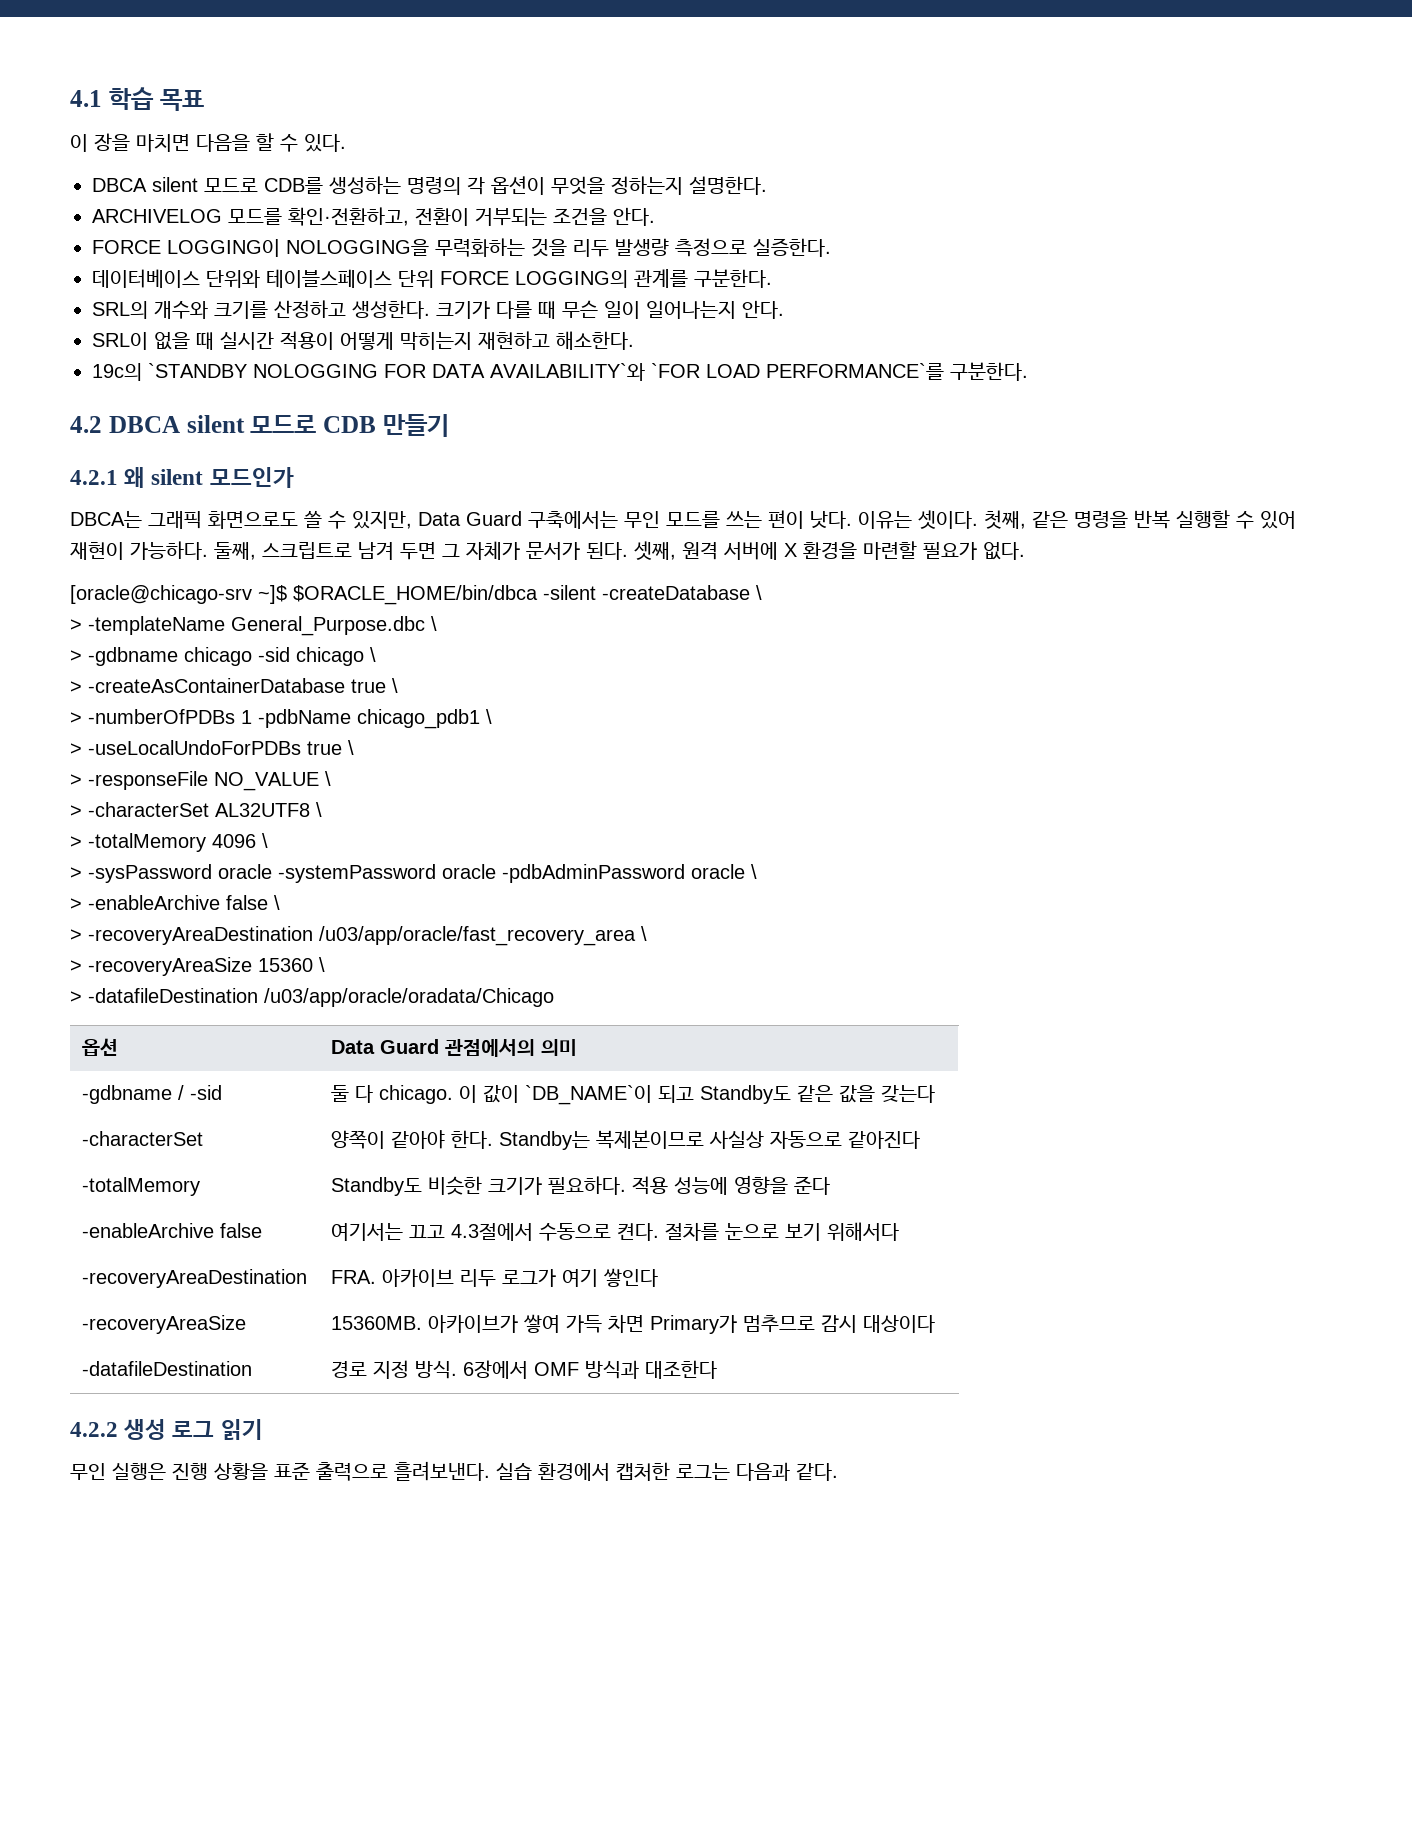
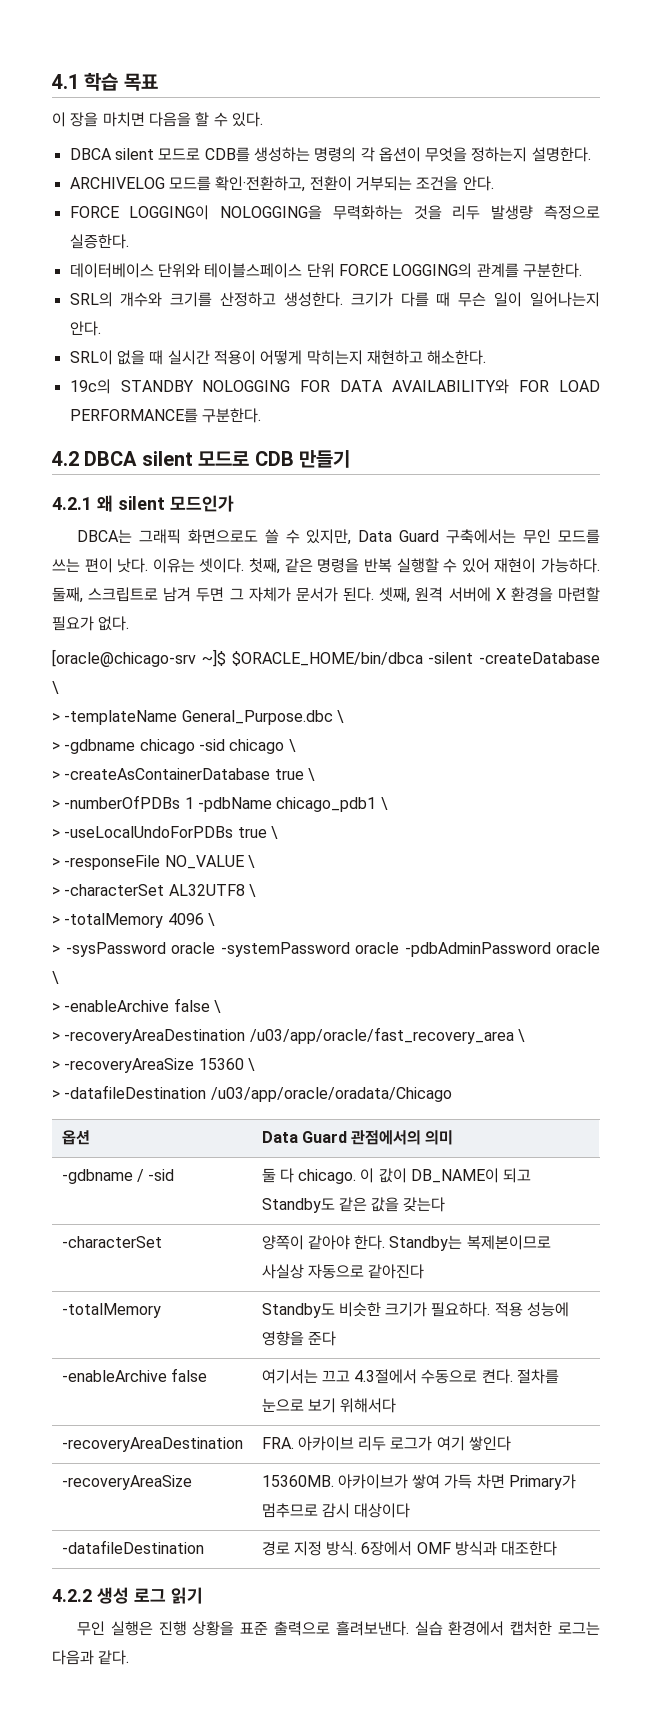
[148,363,247,378] `STANDBY -> [120,380,194,392] STANDBY
[490,363,944,381] AVAILABILITY`와 `FOR LOAD PERFORMANCE`를 -> [392,379,600,394] [69,408,198,423] AVAILABILITY와 FOR LOAD PERFORMANCE를
[524,1085,652,1105] `DB_NAME`이 -> [411,1168,500,1183] DB_NAME이

